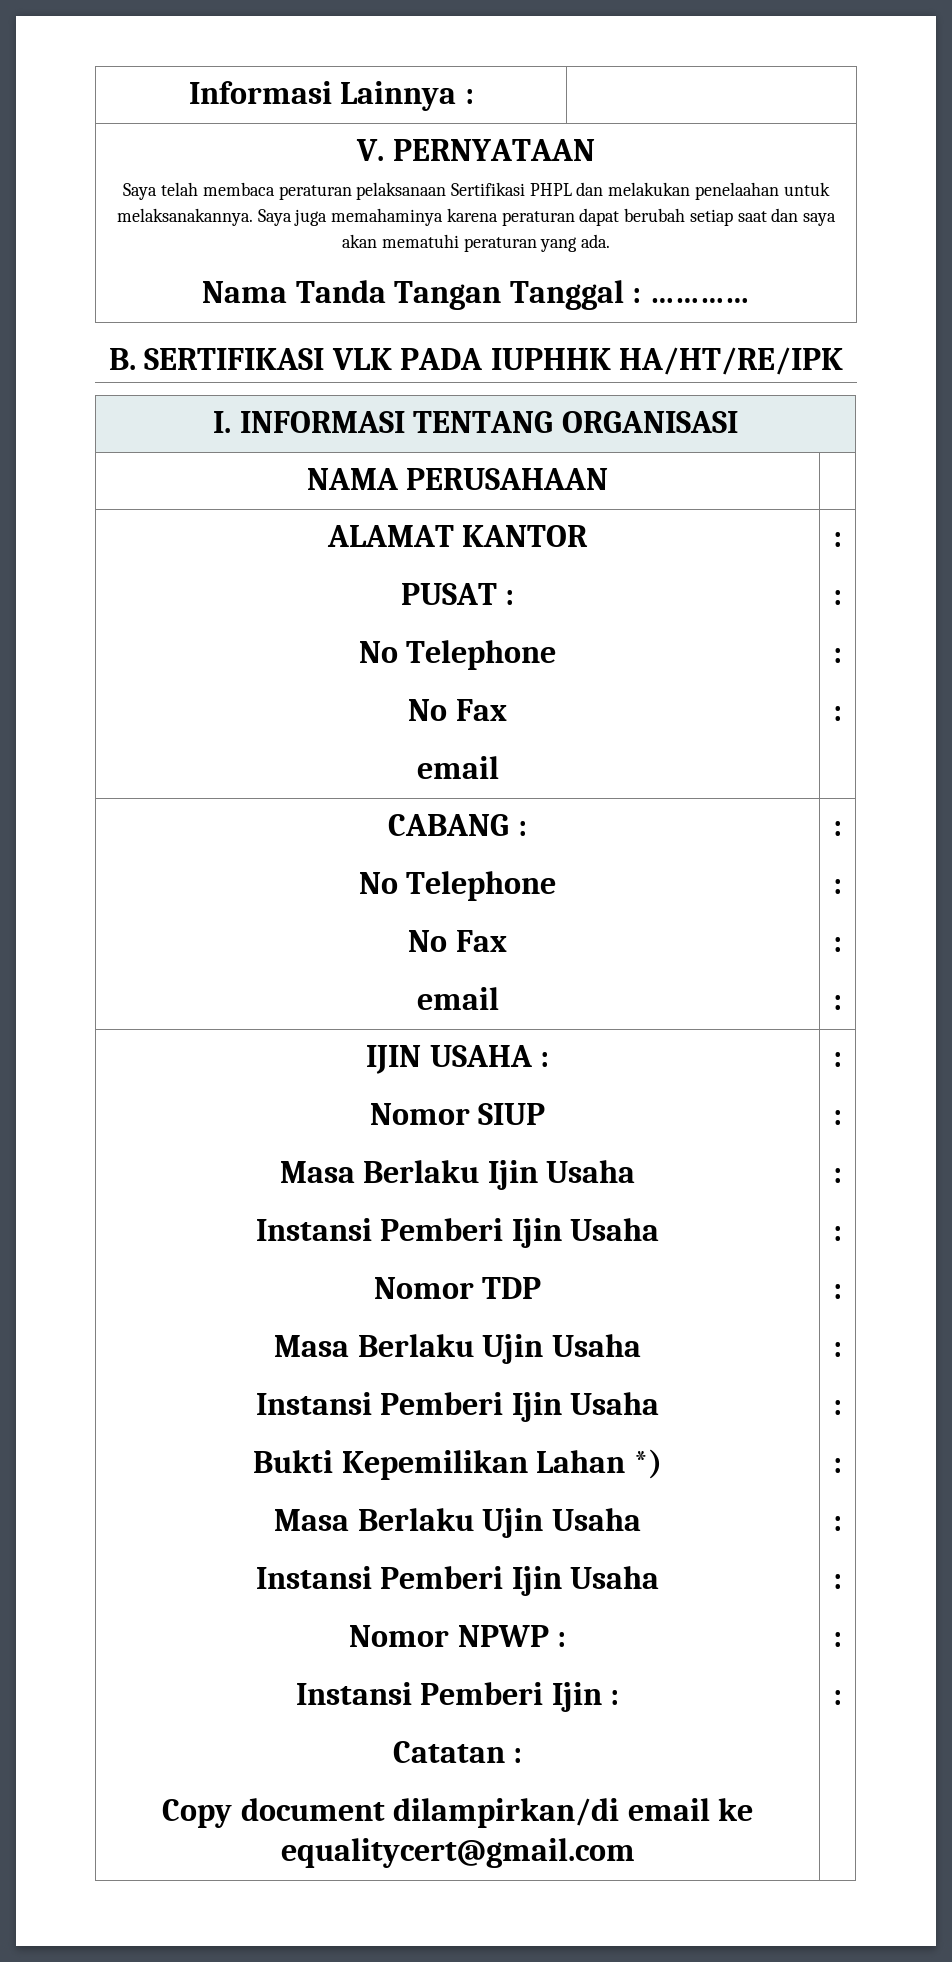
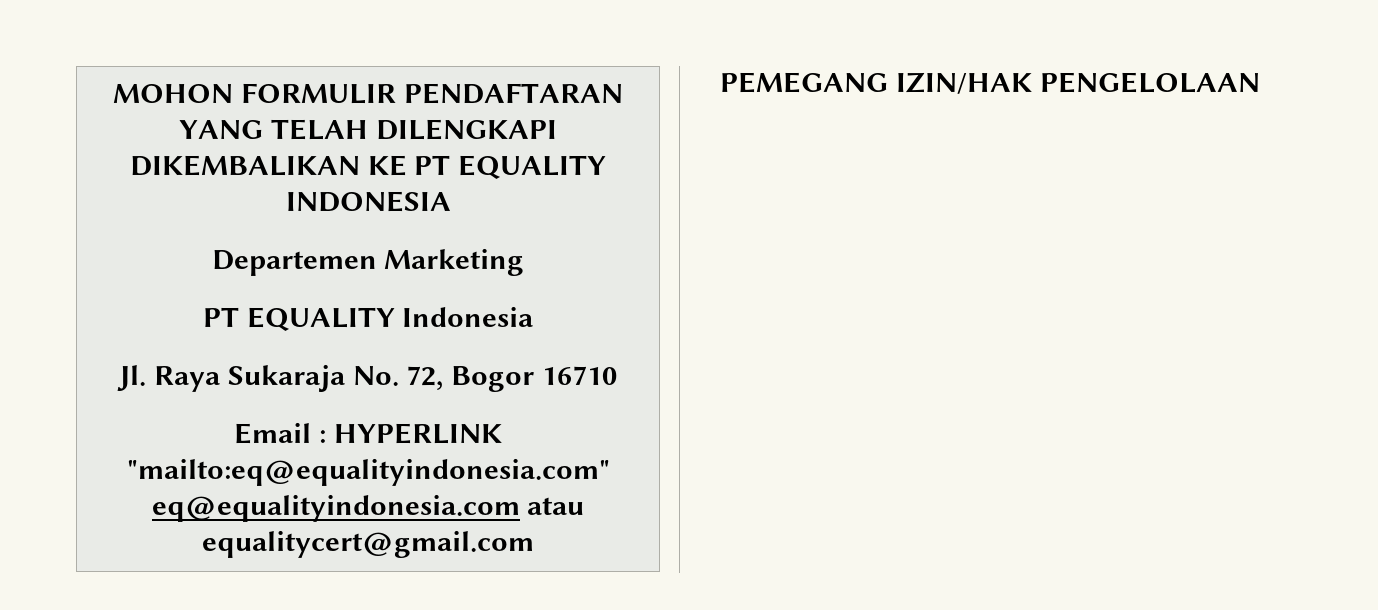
[188,81,474,111] [356,139,595,161] [123,182,830,200] [117,208,836,226] [342,234,610,252] [202,280,750,310] [108,347,844,375] [213,411,738,433] [306,468,609,490] [326,525,589,547] [400,583,515,605] [358,640,557,670] [408,699,507,721] [416,756,499,779] [833,532,842,547] [833,590,842,605] [833,648,842,663] [833,706,842,721] [388,814,527,836] [358,871,557,901] [408,930,507,952] [416,987,499,1010] [833,821,842,836] [833,879,842,894] [833,937,842,952] [833,995,842,1010] [365,1045,550,1074] [369,1103,546,1125] [279,1160,636,1190] [255,1218,660,1248] [373,1277,542,1299] [274,1334,641,1364] [255,1392,660,1422] [253,1449,662,1480] [274,1508,641,1538] [255,1566,660,1596] [348,1625,567,1647] [295,1682,620,1712] [392,1741,523,1763] [161,1798,754,1828] [280,1838,635,1868] [833,1052,842,1067] [833,1110,842,1125] [833,1168,842,1183] [833,1226,842,1241] [833,1284,842,1299] [833,1342,842,1357] [833,1400,842,1415] [833,1458,842,1473] [833,1516,842,1531] [833,1574,842,1589] [833,1632,842,1647] [833,1690,842,1705] Informasi Lainnya : | // V. PERNYATAAN // Saya telah membaca peraturan pelaksanaan Sertifikasi PHPL dan melakukan penelaahan untuk melaksanakannya. Saya juga memahaminya karena peraturan dapat berubah setiap saat dan saya akan mematuhi peraturan yang ada. // Nama Tanda Tangan Tanggal : ………… // B. SERTIFIKASI VLK PADA IUPHHK HA/HT/RE/IPK // I. INFORMASI TENTANG ORGANISASI // NAMA PERUSAHAAN | // ALAMAT KANTOR // PUSAT : // No Telephone // No Fax // email | : // : // : // : // CABANG : // No Telephone // No Fax // email | : // : // : // : // IJIN USAHA : // Nomor SIUP // Masa Berlaku Ijin Usaha // Instansi Pemberi Ijin Usaha // Nomor TDP // Masa Berlaku Ujin Usaha // Instansi Pemberi Ijin Usaha // Bukti Kepemilikan Lahan *) // Masa Berlaku Ujin Usaha // Instansi Pemberi Ijin Usaha // Nomor NPWP : // Instansi Pemberi Ijin : // Catatan : // Copy document dilampirkan/di email ke equalitycert@gmail.com | : // : // : // : // : // : // : // : // : // : // : // : -> [113,83,623,104] [179,119,557,140] [129,155,607,179] [285,191,451,212] [211,248,525,276] [202,306,534,331] [116,364,618,392] [234,422,502,444] [126,458,610,486] [151,494,585,522] [202,530,534,558] [720,72,1260,94] MOHON FORMULIR PENDAFTARAN YANG TELAH DILENGKAPI DIKEMBALIKAN KE PT EQUALITY INDONESIA // Departemen Marketing // PT EQUALITY Indonesia // Jl. Raya Sukaraja No. 72, Bogor 16710 // Email : HYPERLINK "mailto:eq@equalityindonesia.com" eq@equalityindonesia.com atau equalitycert@gmail.com // PEMEGANG IZIN/HAK PENGELOLAAN

